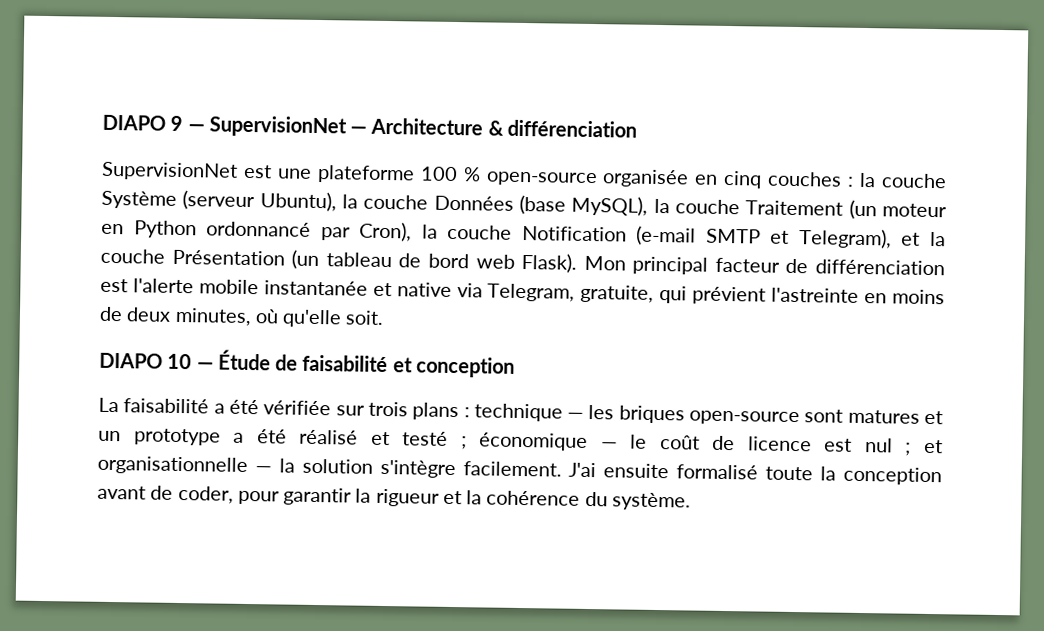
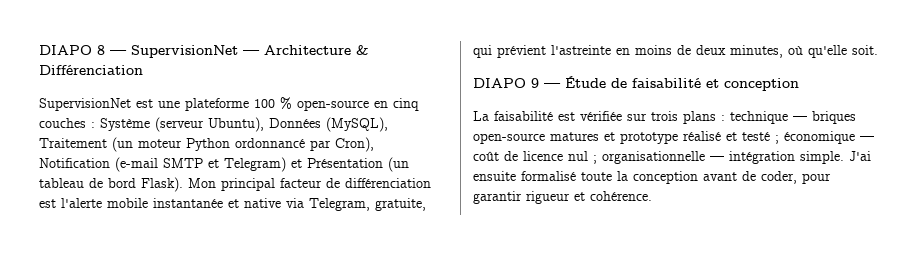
[102,114,184,132] DIAPO 9 -> [39,45,105,55] DIAPO 8
[506,119,637,138] différenciation -> [39,65,143,75] Différenciation
[602,169,690,188] organisée -> (369, 105) none
[859,172,947,189] la couche -> (95, 125) none
[341,194,740,216] la couche Données (base MySQL), la couche -> [269,117,388,132] Données (MySQL),
[101,223,124,235] en -> (182, 143) none
[421,224,513,240] la couche -> (374, 144) none
[798,228,946,249] [100,248,165,264] Telegram), et la couche -> [224,157,302,172] Telegram) et
[475,254,515,269] web -> (136, 183) none
[167,353,193,370] 10 -> [531,78,539,88] 9
[213,399,259,415] a été -> [558,112,575,121] est
[588,404,615,420] les -> (807, 118) none
[804,409,844,423] sont -> (545, 138) none
[98,428,287,446] un prototype a été -> [620,132,678,144] prototype
[630,434,648,449] le -> (874, 138) none
[824,438,853,452] est -> (563, 156) none
[923,439,943,454] et -> (597, 159) none
[278,458,562,479] la solution s'intègre facilement. -> [729,151,844,164] intégration simple.
[355,488,372,503] la -> (522, 197) none
[466,490,691,511] la cohérence du système. -> [590,191,652,201] cohérence.

